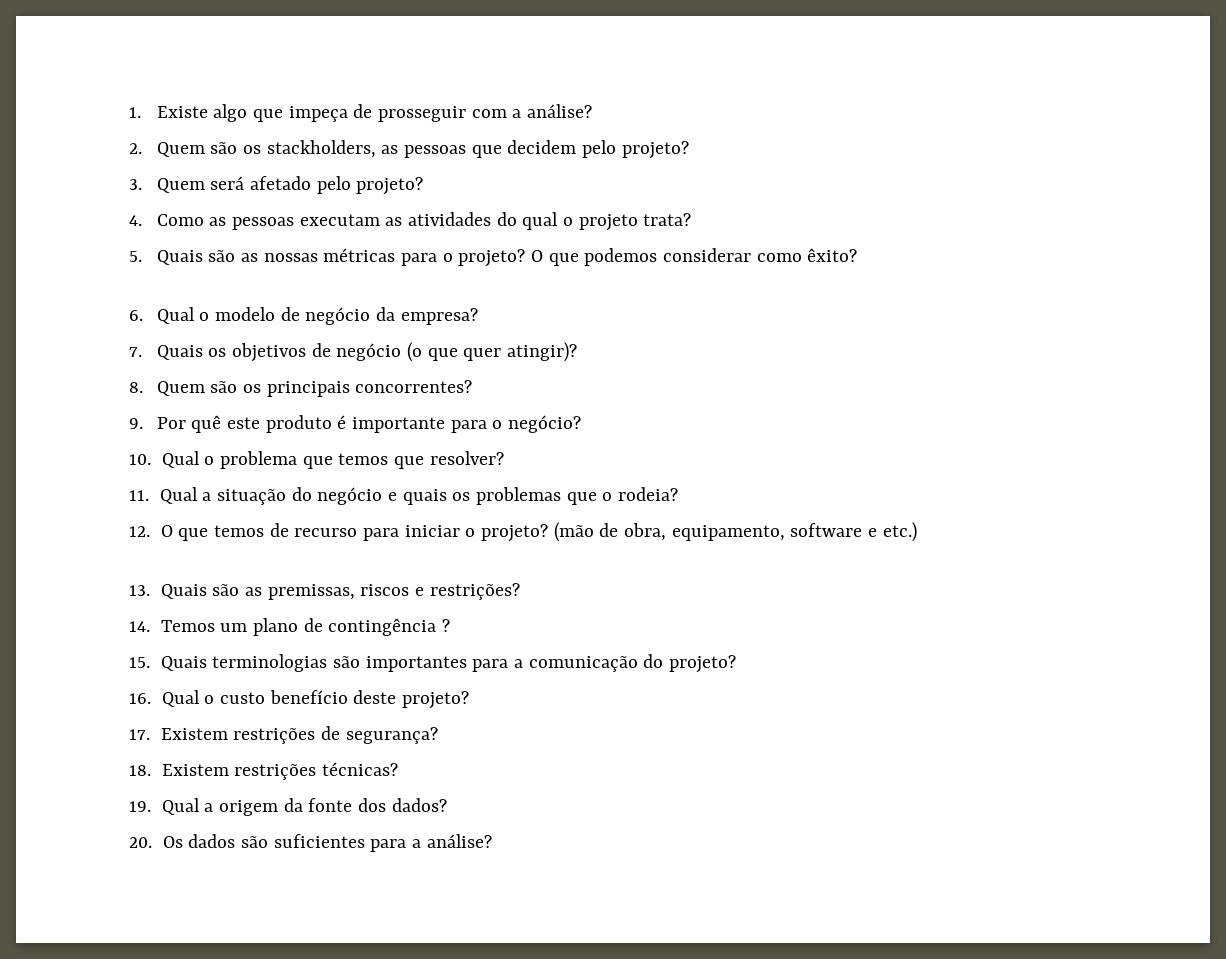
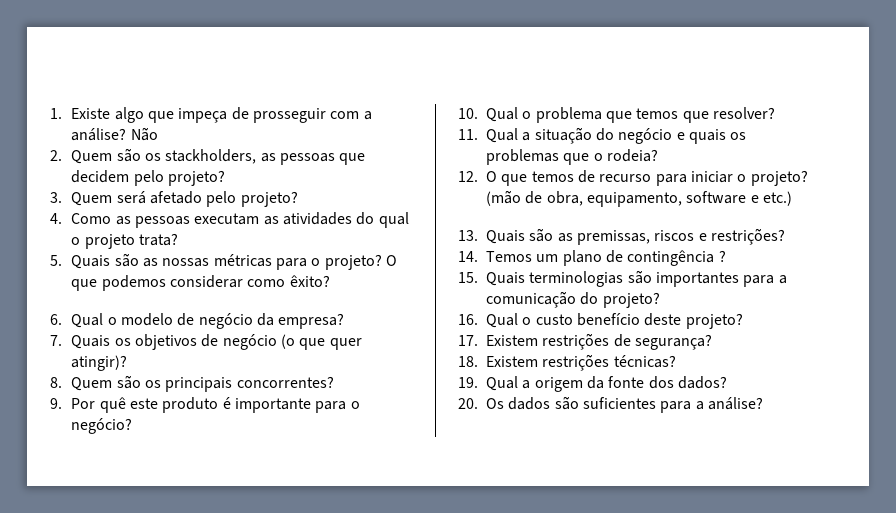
(593, 111) none -> [130,127,158,141] Não

